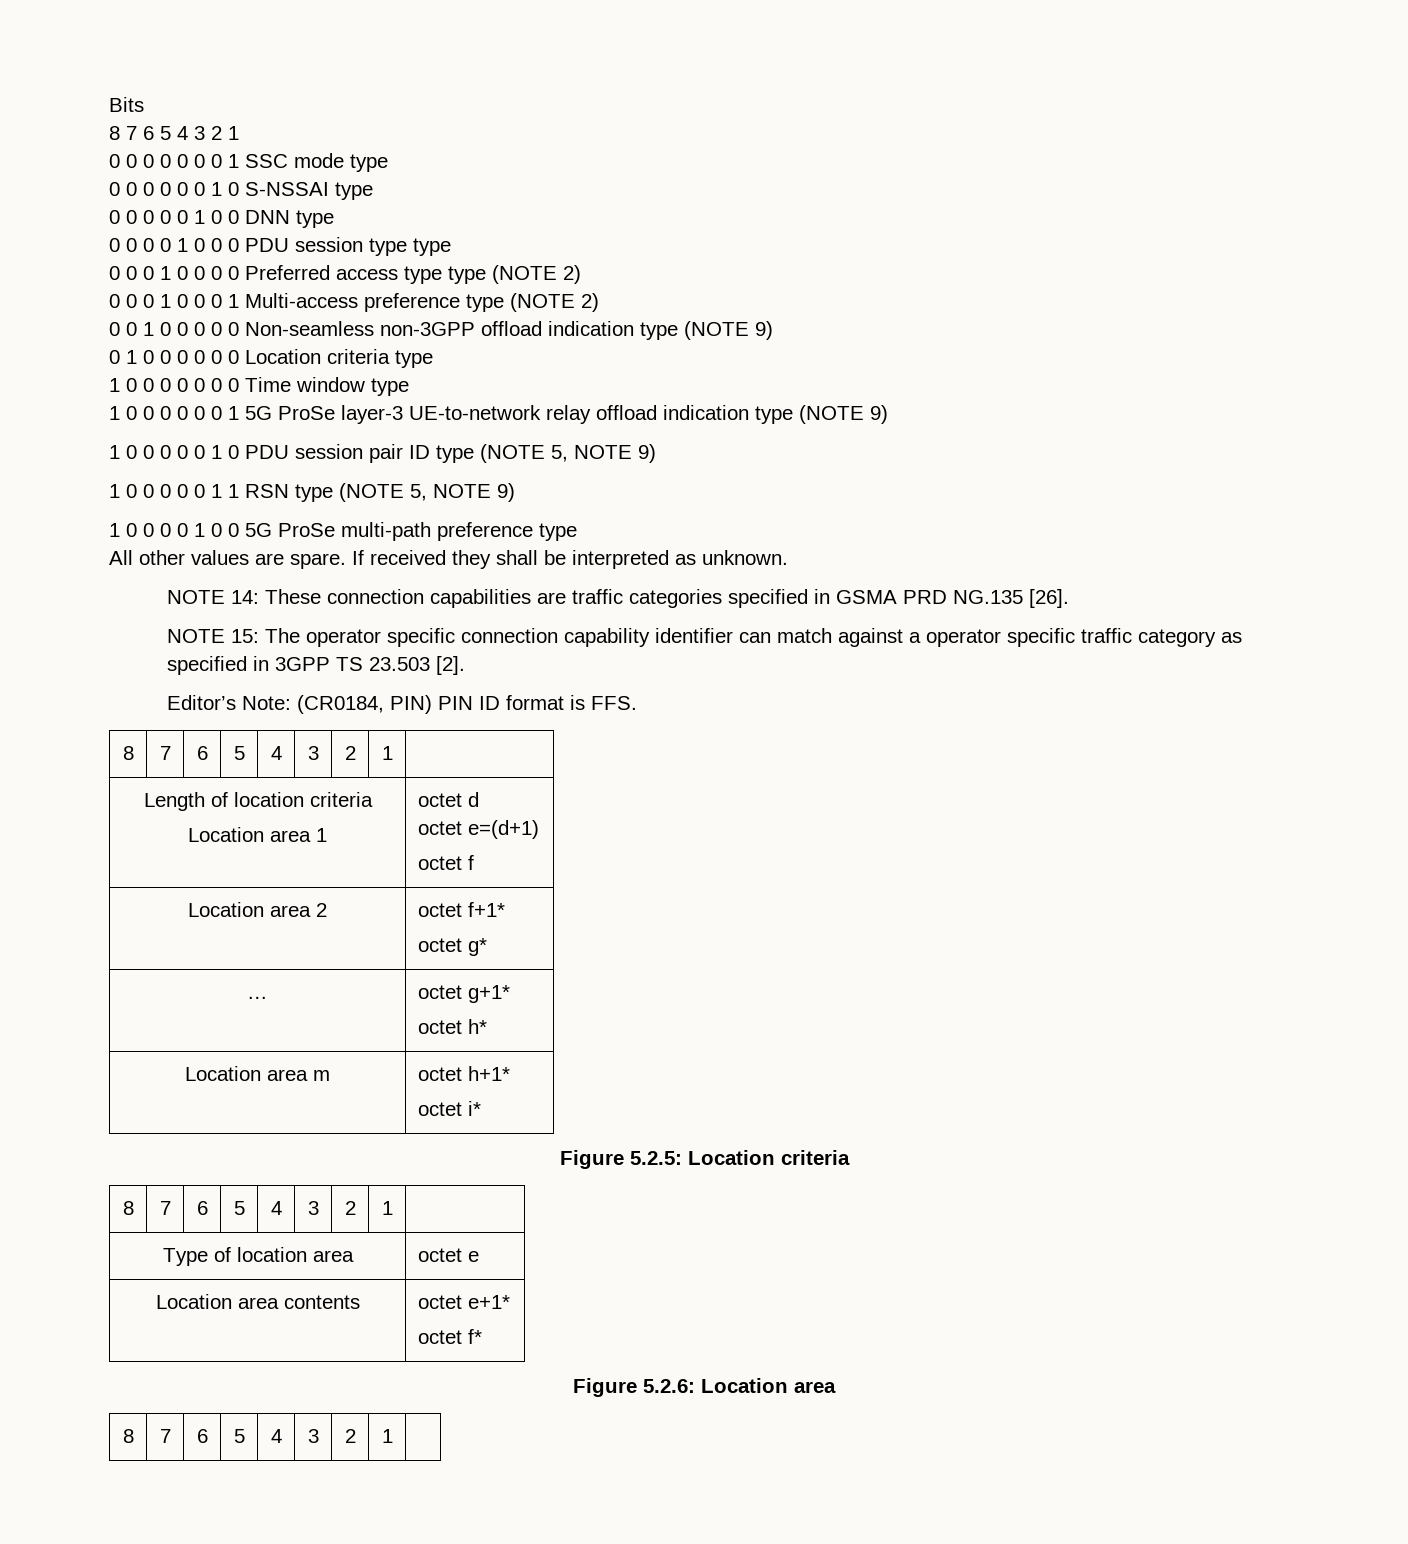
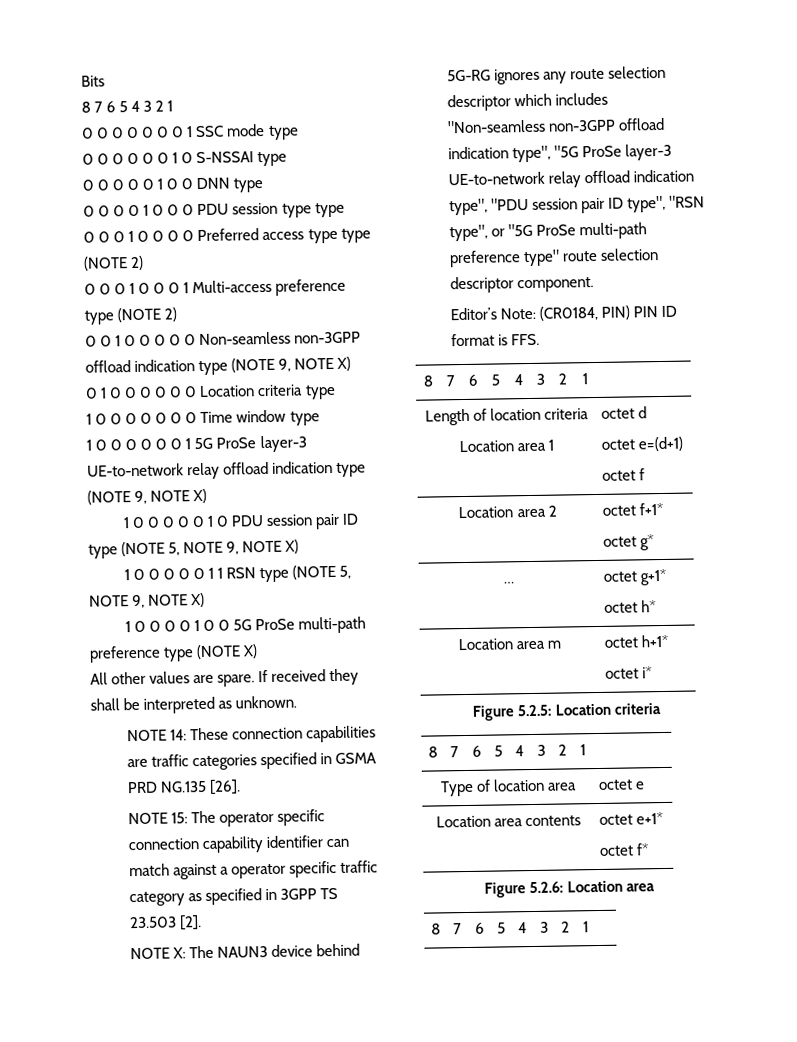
[755,321,773,340] 9) -> [278,356,352,372] 9, NOTE X)
[870,405,888,424] 9) -> [134,488,208,505] 9, NOTE X)
[638,444,656,463] 9) -> [226,539,300,555] 9, NOTE X)
[497,483,515,502] 9) -> [132,592,206,609] 9, NOTE X)
(577, 532) none -> [196,644,259,660] (NOTE X)
(465, 665) none -> [129,943,360,960] [446,65,666,85] [446,92,608,112] [446,117,665,134] [447,143,672,163] [447,169,694,188] [448,195,705,216] [448,222,647,242] [448,248,659,268] [449,276,594,294] // NOTE X: The NAUN3 device behind 5G-RG ignores any route selection descriptor which includes "Non-seamless non-3GPP offload indication type", "5G ProSe layer-3 UE-to-network relay offload indication type", "PDU session pair ID type", "RSN type", or "5G ProSe multi-path preference type" route selection descriptor component.

